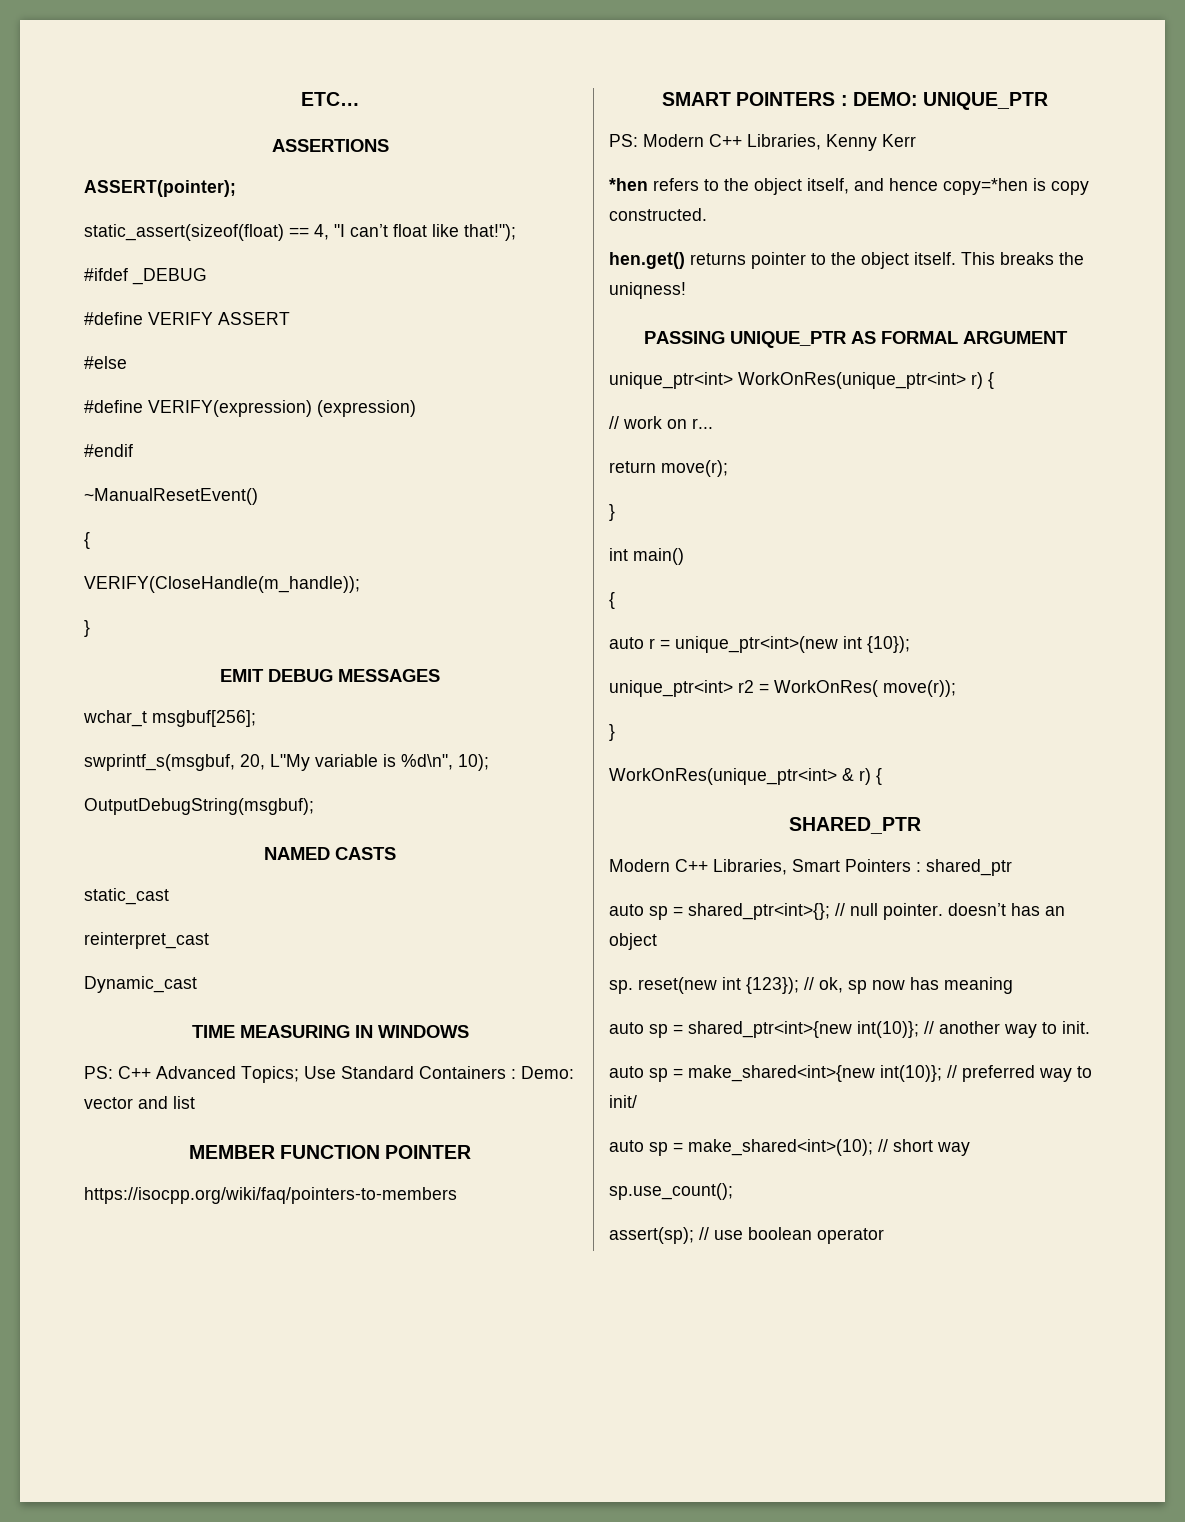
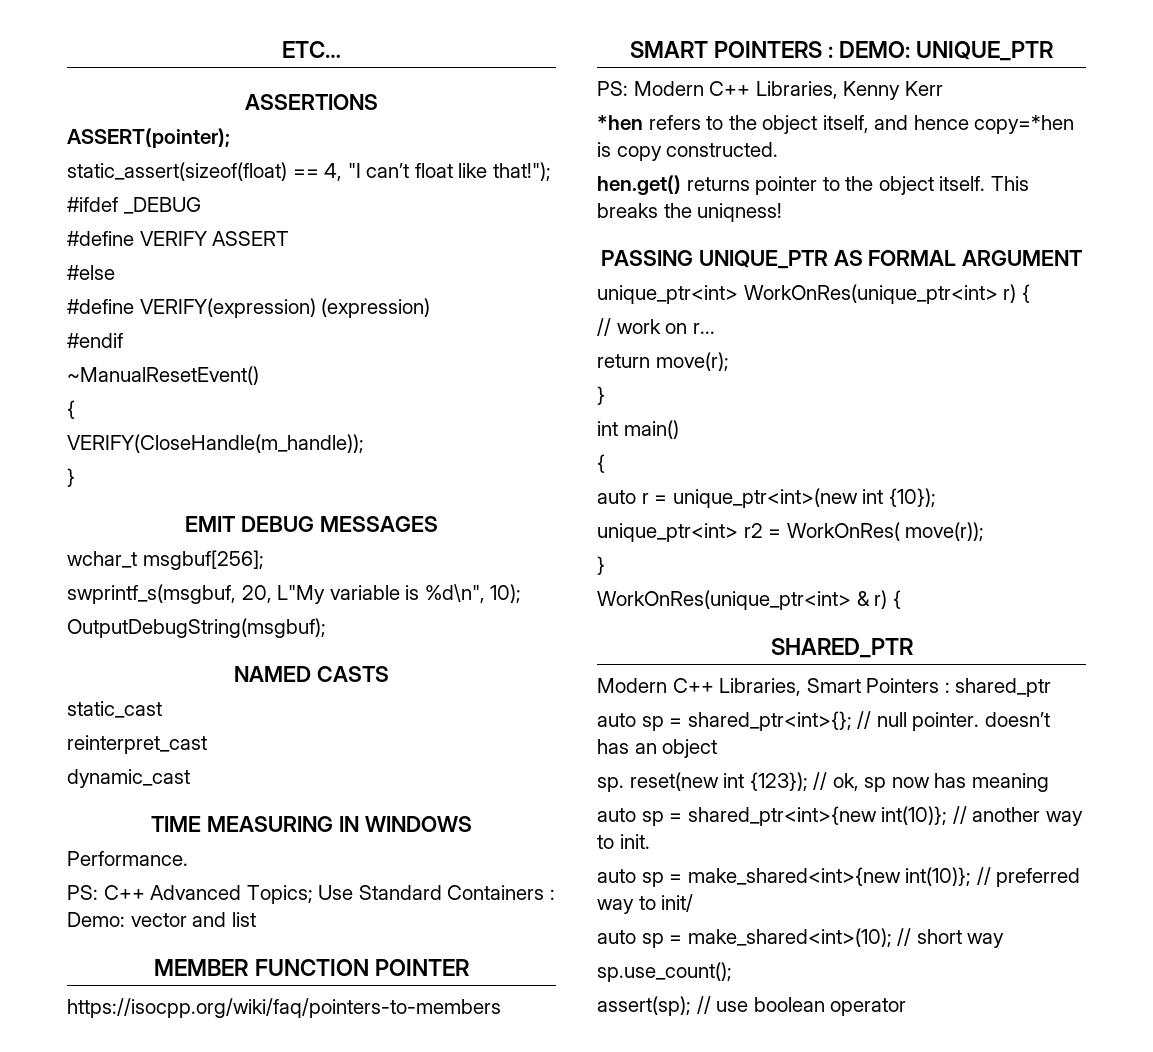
[84,976,197,993] Dynamic_cast -> [67,769,190,788] dynamic_cast
(469, 1031) none -> [67,851,188,866] // Performance.

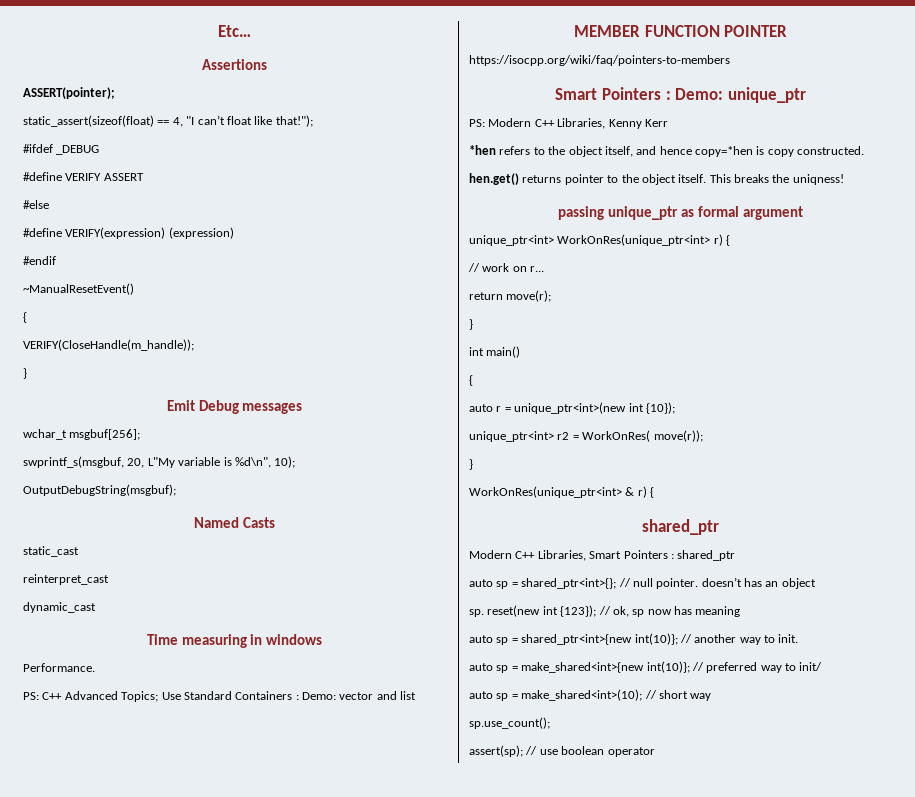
[282,41,341,58] [245,94,378,110] ETC… // ASSERTIONS -> [218,25,251,37] [202,59,267,70] Etc… // Assertions
[185,516,438,532] EMIT DEBUG MESSAGES -> [166,400,303,414] Emit Debug messages
[234,666,389,682] NAMED CASTS -> [194,517,275,528] Named Casts
[151,816,472,832] TIME MEASURING IN WINDOWS -> [146,634,323,648] Time measuring in windows
[629,41,1054,61] SMART POINTERS : DEMO: UNIQUE_PTR -> [555,87,806,103] Smart Pointers : Demo: unique_ptr
[600,250,1083,269] PASSING UNIQUE_PTR AS FORMAL ARGUMENT -> [558,206,803,220] passing unique_ptr as formal argument
[770,638,913,658] SHARED_PTR -> [642,519,719,535] shared_ptr

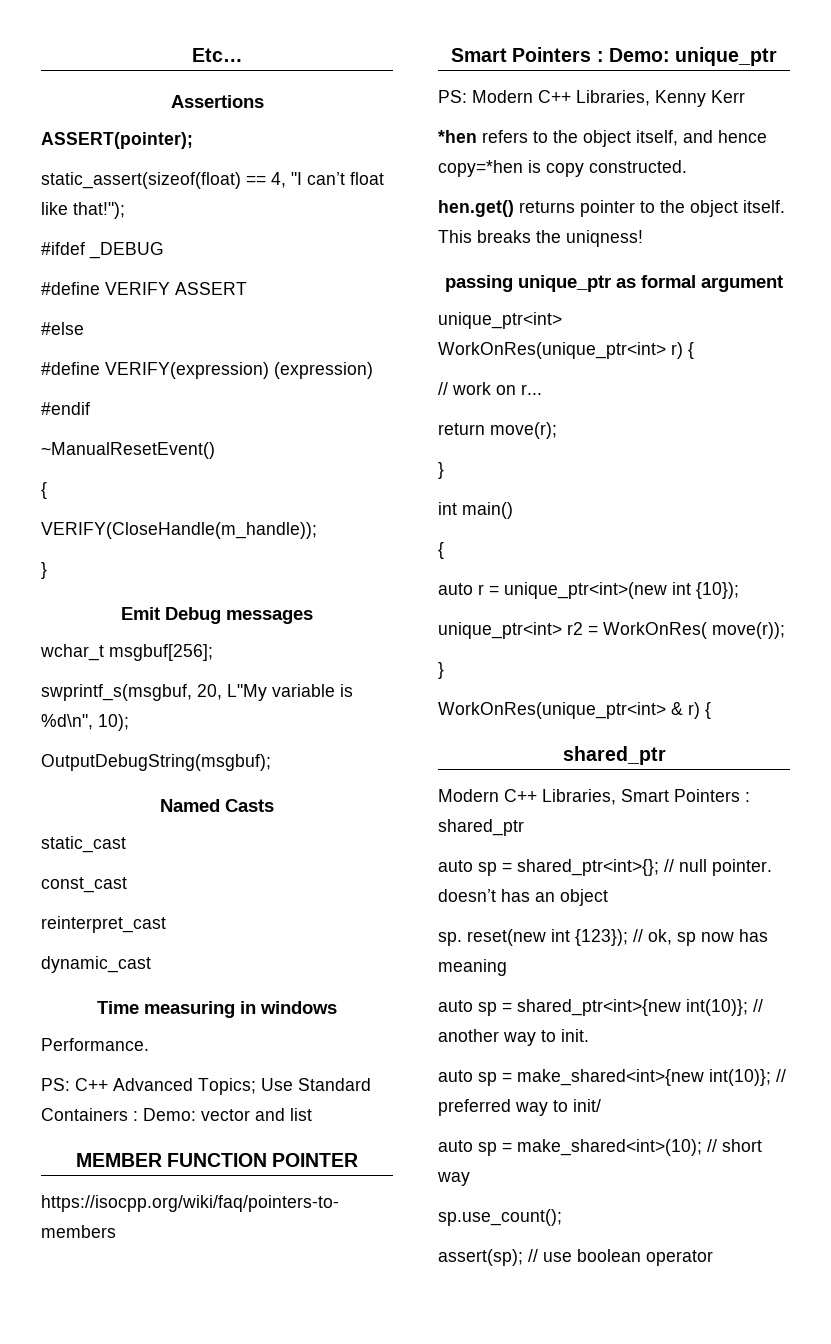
(79, 551) none -> [41,877,127,893] // const_cast

